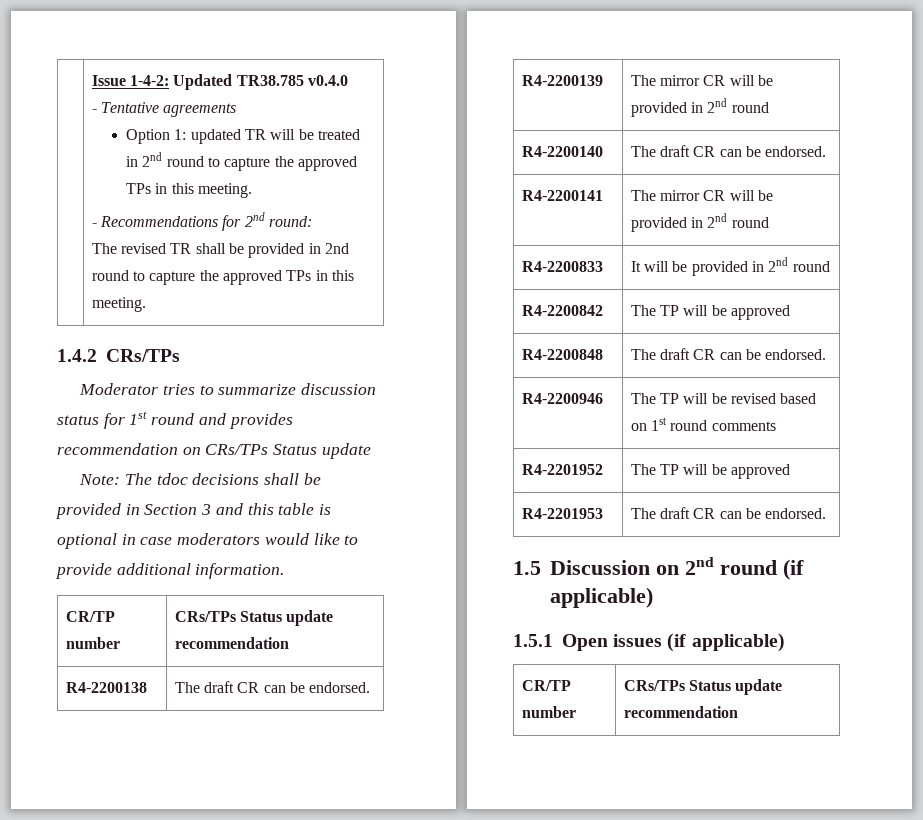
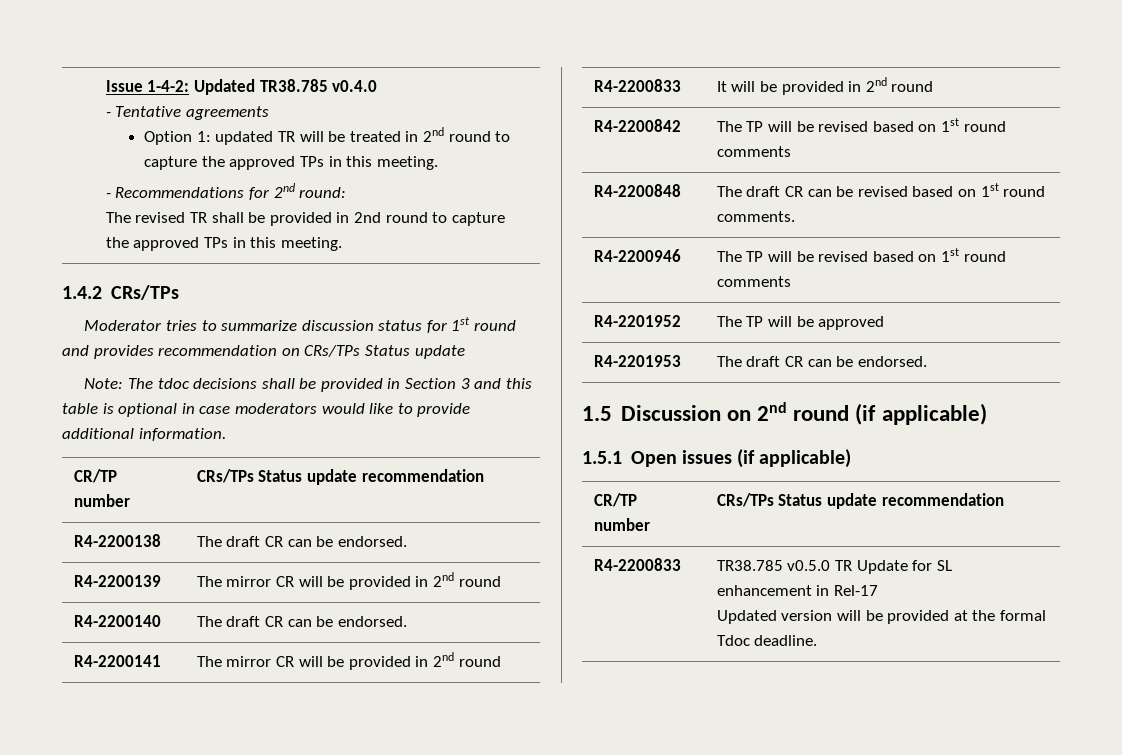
[730,305,790,320] approved -> [818,118,1006,132] [716,146,791,157] revised based on 1st round comments
[765,349,827,360] endorsed. -> [857,183,1046,197] [716,211,795,222] revised based on 1st round comments.
(738, 712) none -> [593,558,681,571] [716,560,952,574] [716,585,878,596] [716,610,1046,624] [716,635,818,646] // R4-2200833 | TR38.785 v0.5.0 TR Update for SL enhancement in Rel-17 // Updated version will be provided at the formal Tdoc deadline.

